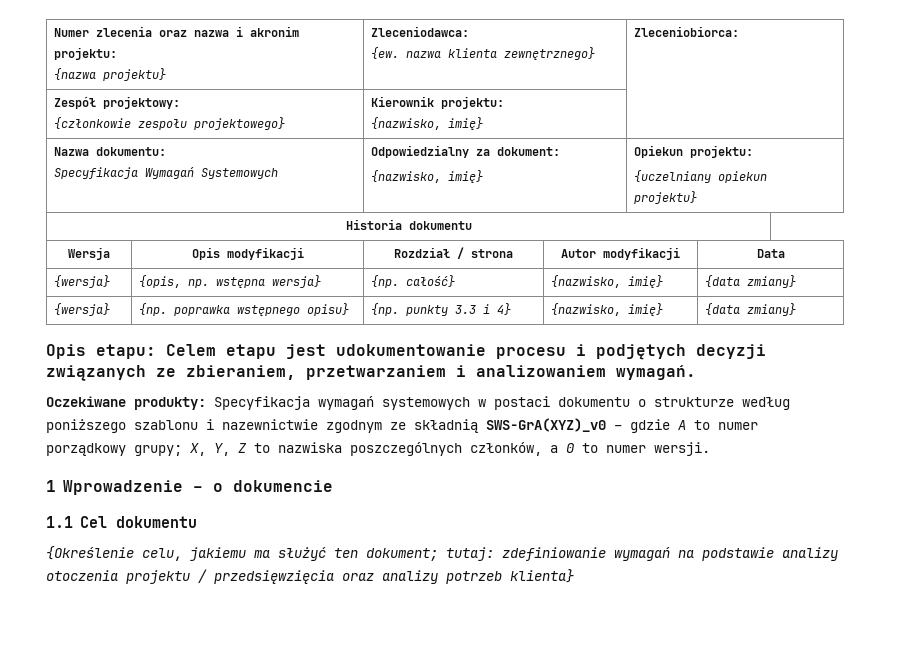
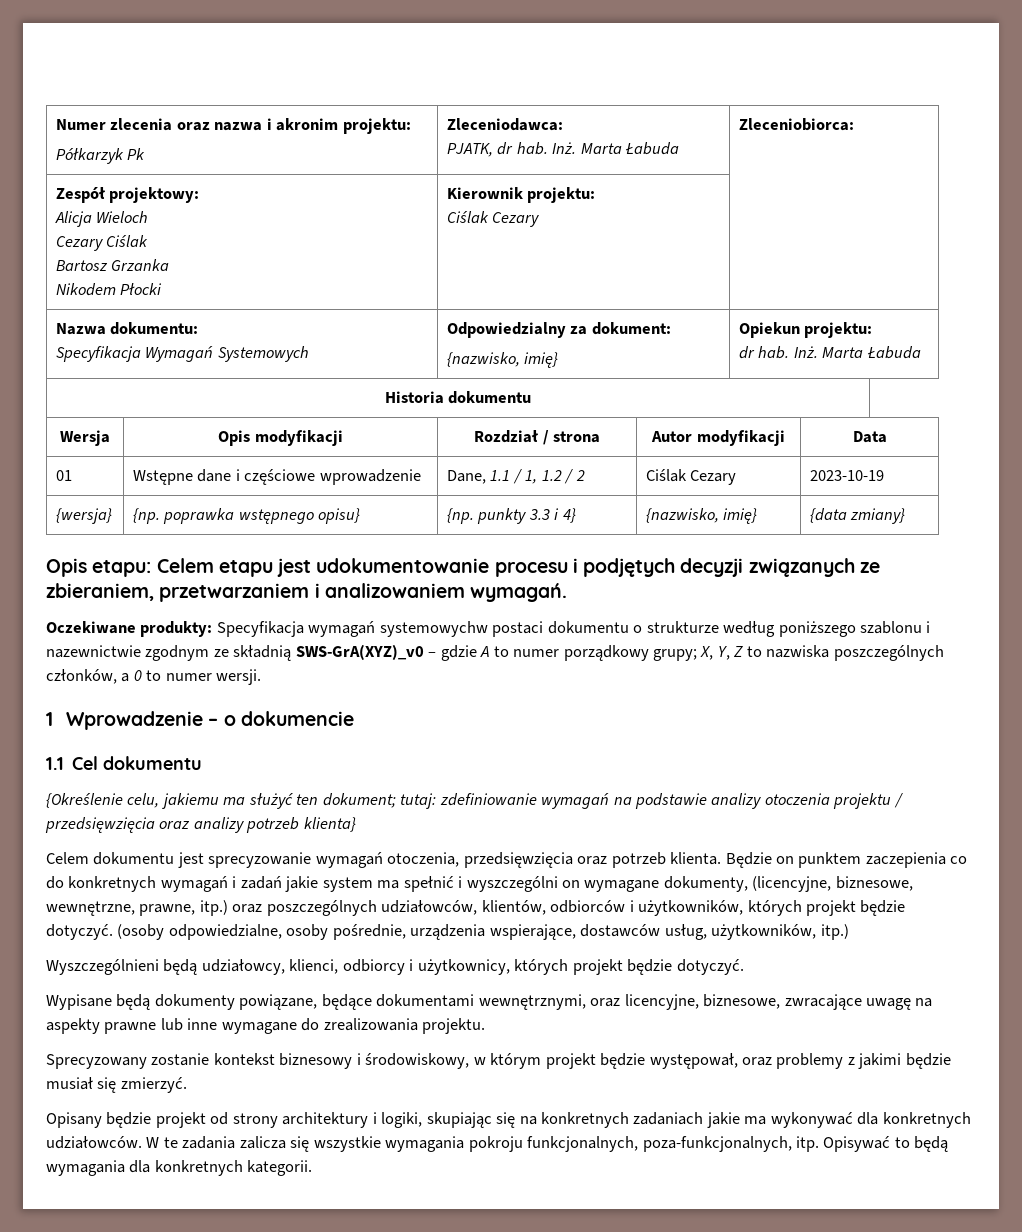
[54,68,167,81] {nazwa projektu} -> [56,148,146,164] Półkarzyk Pk
[371,47,596,60] [634,26,740,37] [54,96,181,109] [54,117,286,130] {ew. nazwa klienta zewnętrznego} | Zleceniobiorca: // Zespół projektowy: // {członkowie zespołu projektowego} -> [447,142,680,157] [739,118,855,131] [56,187,200,203] [55,211,149,227] [56,235,149,251] [56,259,170,271] [56,283,163,296] PJATK, dr hab. Inż. Marta Łabuda | Zleceniobiorca: // Zespół projektowy: // Alicja Wieloch // Cezary Ciślak // Bartosz Grzanka // Nikodem Płocki
[371,117,484,130] {nazwisko, imię} -> [447,211,540,227] Ciślak Cezary
[634,170,768,183] [634,191,698,204] {uczelniany opiekun projektu} -> [739,346,921,359] dr hab. Inż. Marta Łabuda
[54,275,111,288] [139,275,322,288] [371,275,456,288] [551,275,664,288] [705,275,797,288] {wersja} | {opis, np. wstępna wersja} | {np. całość} | {nazwisko, imię} | {data zmiany} -> [56,470,73,481] [133,469,421,485] [447,469,585,484] [646,469,737,485] [810,470,885,481] 01 | Wstępne dane i częściowe wprowadzenie | Dane, 1.1 / 1, 1.2 / 2 | Ciślak Cezary | 2023-10-19
[382,397,486,410] systemowych w -> [379,621,488,637] systemowychw
(574, 576) none -> [46,852,968,868] [46,876,913,892] [46,900,906,916] [46,924,849,940] [46,959,744,975] [46,994,933,1010] [46,1018,486,1034] [46,1053,951,1069] [46,1077,187,1093] [46,1112,971,1128] [46,1136,949,1152] [46,1160,313,1176] // Celem dokumentu jest sprecyzowanie wymagań otoczenia, przedsięwzięcia oraz potrzeb klienta. Będzie on punktem zaczepienia co do konkretnych wymagań i zadań jakie system ma spełnić i wyszczególni on wymagane dokumenty, (licencyjne, biznesowe, wewnętrzne, prawne, itp.) oraz poszczególnych udziałowców, klientów, odbiorców i użytkowników, których projekt będzie dotyczyć. (osoby odpowiedzialne, osoby pośrednie, urządzenia wspierające, dostawców usług, użytkowników, itp.) // Wyszczególnieni będą udziałowcy, klienci, odbiorcy i użytkownicy, których projekt będzie dotyczyć. // Wypisane będą dokumenty powiązane, będące dokumentami wewnętrznymi, oraz licencyjne, biznesowe, zwracające uwagę na aspekty prawne lub inne wymagane do zrealizowania projektu. // Sprecyzowany zostanie kontekst biznesowy i środowiskowy, w którym projekt będzie występował, oraz problemy z jakimi będzie musiał się zmierzyć. // Opisany będzie projekt od strony architektury i logiki, skupiając się na konkretnych zadaniach jakie ma wykonywać dla konkretnych udziałowców. W te zadania zalicza się wszystkie wymagania pokroju funkcjonalnych, poza-funkcjonalnych, itp. Opisywać to będą wymagania dla konkretnych kategorii.

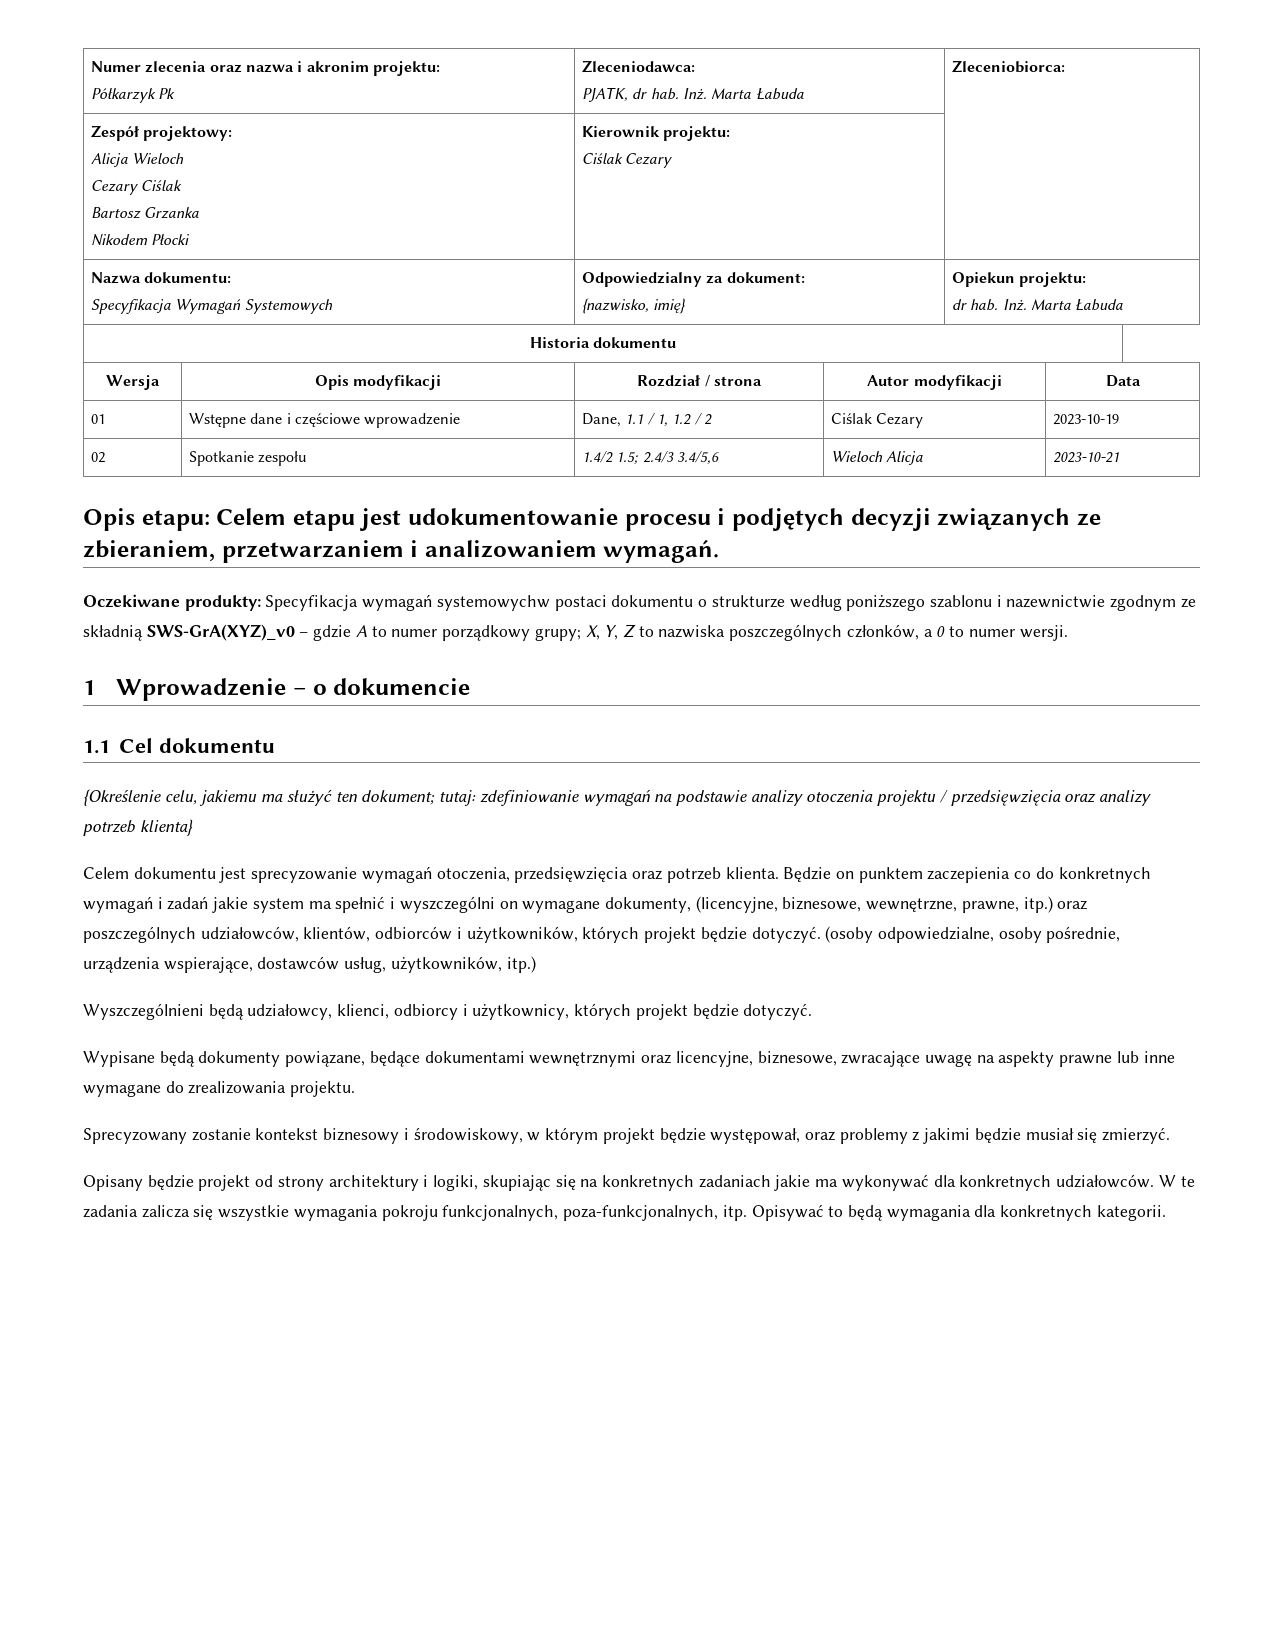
[56,508,113,524] [133,508,361,524] [447,508,576,524] [646,508,758,524] [810,508,906,524] {wersja} | {np. poprawka wstępnego opisu} | {np. punkty 3.3 i 4} | {nazwisko, imię} | {data zmiany} -> [91,452,106,463] [189,451,308,466] [582,451,719,464] [831,451,924,465] [1053,452,1120,463] 02 | Spotkanie zespołu | 1.4/2 1.5; 2.4/3 3.4/5,6 | Wieloch Alicja | 2023-10-21
[478,994,586,1010] wewnętrznymi, -> [529,1051,637,1067] wewnętrznymi

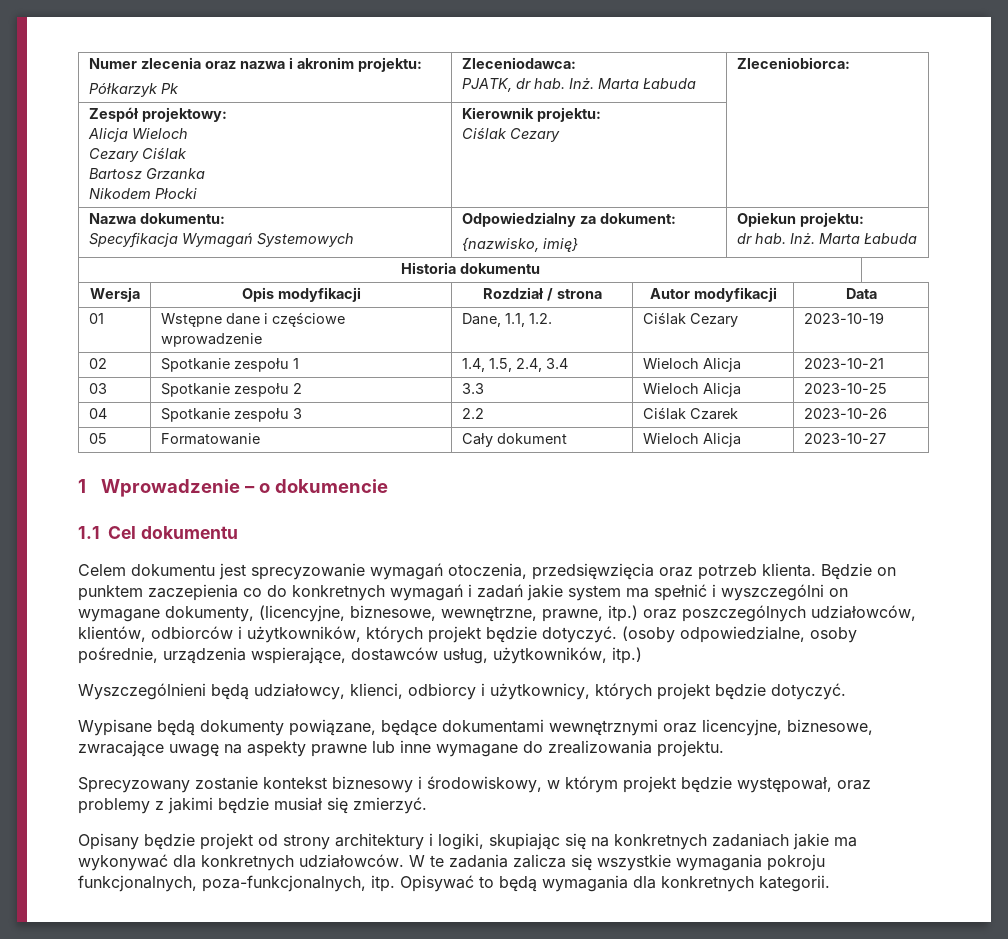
[625,413,712,426] 1.1 / 1, 1.2 / 2 -> [504,313,552,327] 1.1, 1.2.
[582,451,719,464] [831,451,924,465] [1053,452,1120,463] [83,508,1101,531] [83,540,720,563] [83,594,1196,611] [83,624,1068,641] | 1.4/2 1.5; 2.4/3 3.4/5,6 | Wieloch Alicja | 2023-10-21 // Opis etapu: Celem etapu jest udokumentowanie procesu i podjętych decyzji związanych ze zbieraniem, przetwarzaniem i analizowaniem wymagań. // Oczekiwane produkty: Specyfikacja wymagań systemowychw postaci dokumentu o strukturze według poniższego szablonu i nazewnictwie zgodnym ze składnią SWS-GrA(XYZ)_v0 – gdzie A to numer porządkowy grupy; X, Y, Z to nazwiska poszczególnych członków, a 0 to numer wersji. -> [292,358,299,369] [461,358,568,372] [642,358,741,372] [803,358,884,369] [88,383,107,394] [160,383,302,397] [461,383,484,394] [642,383,741,397] [803,383,887,394] [88,408,107,419] [160,408,302,422] [461,408,484,419] [642,407,738,420] [803,408,887,419] [88,433,107,444] [160,433,260,445] [461,433,567,447] [642,433,741,447] [803,433,886,444] 1 | 1.4, 1.5, 2.4, 3.4 | Wieloch Alicja | 2023-10-21 // 03 | Spotkanie zespołu 2 | 3.3 | Wieloch Alicja | 2023-10-25 // 04 | Spotkanie zespołu 3 | 2.2 | Ciślak Czarek | 2023-10-26 // 05 | Formatowanie | Cały dokument | Wieloch Alicja | 2023-10-27
[83,789,1152,806] [83,819,193,836] // {Określenie celu, jakiemu ma służyć ten dokument; tutaj: zdefiniowanie wymagań na podstawie analizy otoczenia projektu / przedsięwzięcia oraz analizy potrzeb klienta} -> (238, 532) none

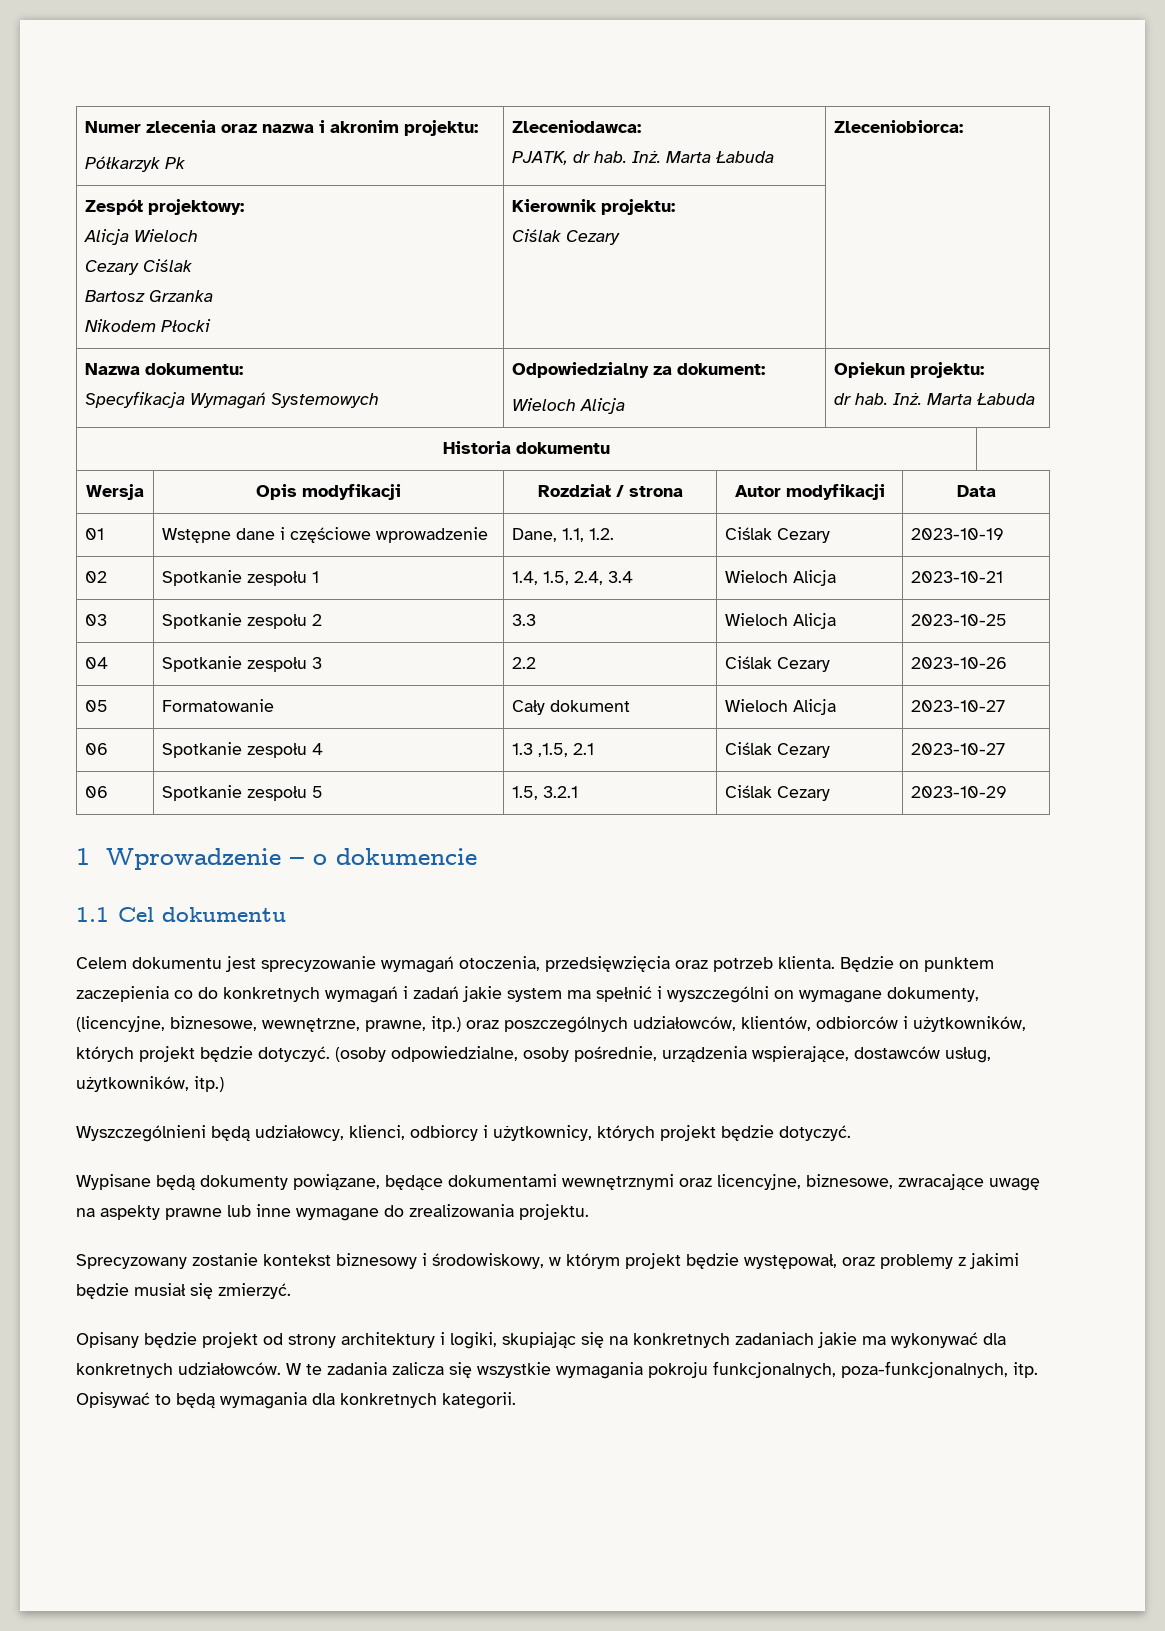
[461,237,578,252] {nazwisko, imię} -> [512,398,626,414] Wieloch Alicja
[689,408,738,420] Czarek -> [777,657,831,672] Cezary
(886, 438) none -> [85,743,109,755] [162,742,324,758] [512,743,595,757] [725,742,831,758] [911,743,1006,755] [85,786,109,798] [162,785,324,801] [512,786,579,800] [725,785,831,801] [911,786,1008,798] // 06 | Spotkanie zespołu 4 | 1.3 ,1.5, 2.1 | Ciślak Cezary | 2023-10-27 // 06 | Spotkanie zespołu 5 | 1.5, 3.2.1 | Ciślak Cezary | 2023-10-29

